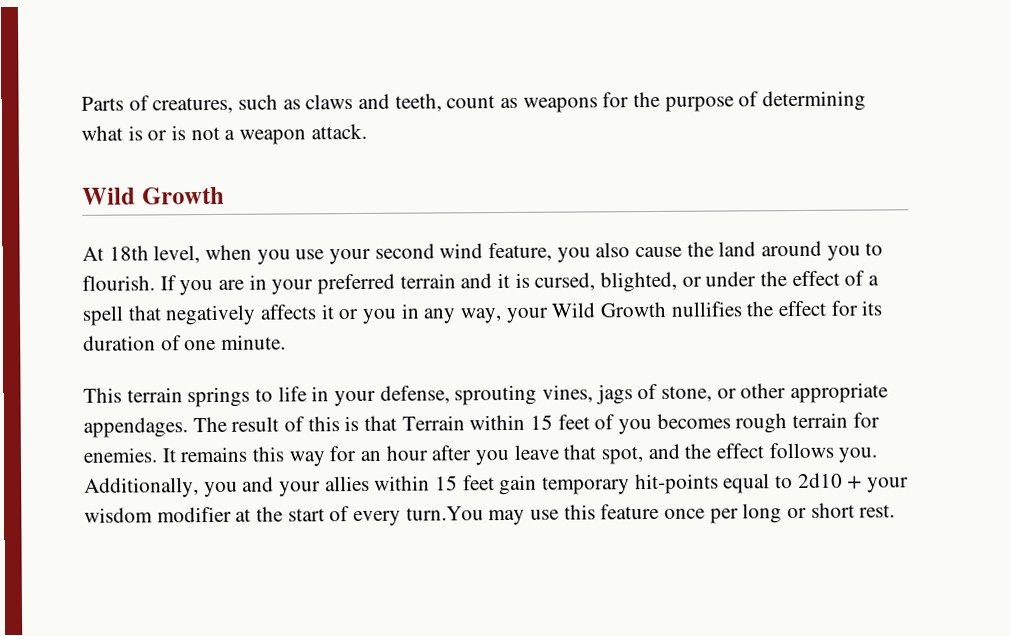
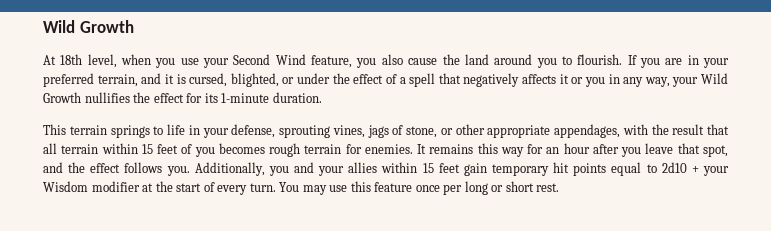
[81,90,867,114] [81,123,367,145] Parts of creatures, such as claws and teeth, count as weapons for the purpose of determining what is or is not a weapon attack. // -> (43, 26) none
[374,243,484,259] second wind -> [233,54,306,65] Second Wind
[399,273,456,289] terrain -> [97,74,138,87] terrain,
[83,334,287,351] duration of one minute. -> [221,92,322,103] 1-minute duration.
[83,415,465,438] appendages. The result of this is that Terrain -> [554,124,729,138] [43,143,99,154] appendages, with the result that all terrain
[634,473,719,495] hit-points -> [553,162,607,176] hit points
[84,507,153,523] wisdom -> [43,181,88,192] Wisdom
[405,506,484,521] turn.You -> [249,182,300,192] turn. You

